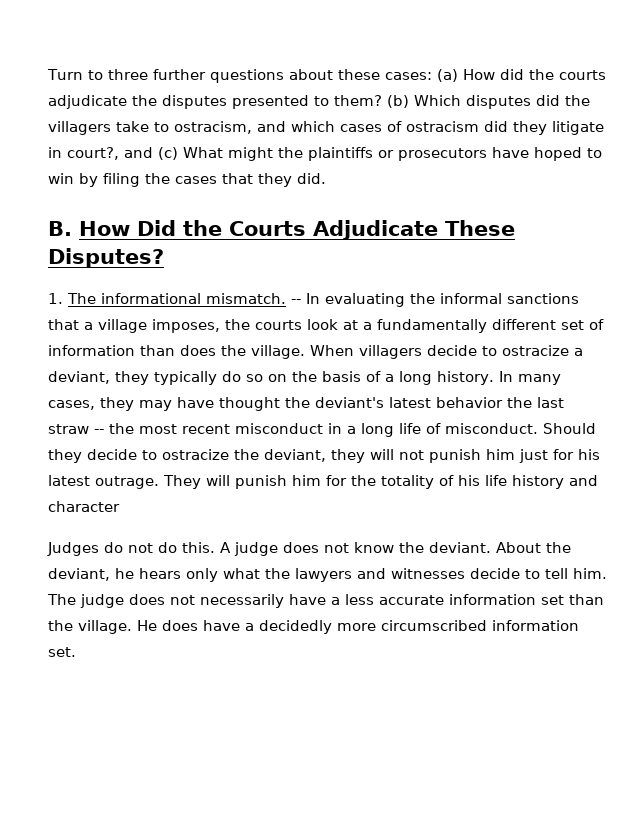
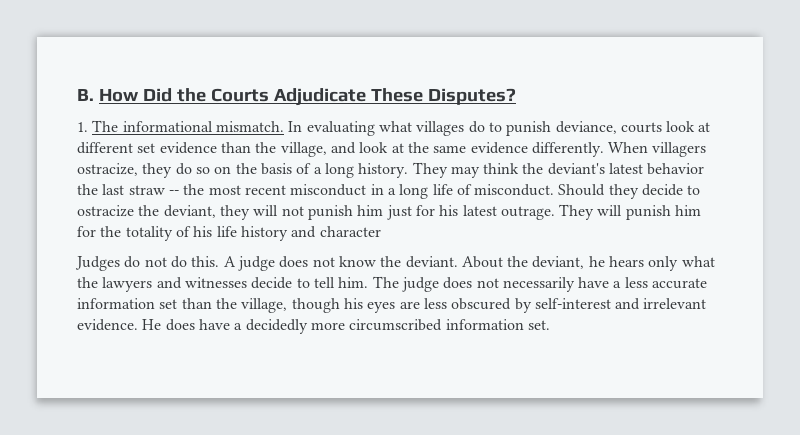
[47,69,606,83] [48,95,590,109] [48,121,604,135] [48,147,602,161] [48,173,326,187] Turn to three further questions about these cases: (a) How did the courts adjudicate the disputes presented to them? (b) Which disputes did the villagers take to ostracism, and which cases of ostracism did they litigate in court?, and (c) What might the plaintiffs or prosecutors have hoped to win by filing the cases that they did. // -> (77, 95) none
[291,299,301,304] -- -> (284, 126) none
[410,293,579,304] [48,319,604,333] [48,345,583,359] [48,371,217,385] the informal sanctions that a village imposes, the courts look at a fundamentally different set of information than does the village. When villagers decide to ostracize a deviant, they typically -> [378,121,711,136] [77,142,707,157] [77,163,173,178] what villages do to punish deviance, courts look at different set evidence than the village, and look at the same evidence differently. When villagers ostracize, they
[498,371,561,385] [48,397,280,411] In many cases, they may have thought -> [412,162,520,178] They may think
[78,620,132,634] village. -> [241,298,707,313] [77,319,138,331] village, though his eyes are less obscured by self-interest and irrelevant evidence.

